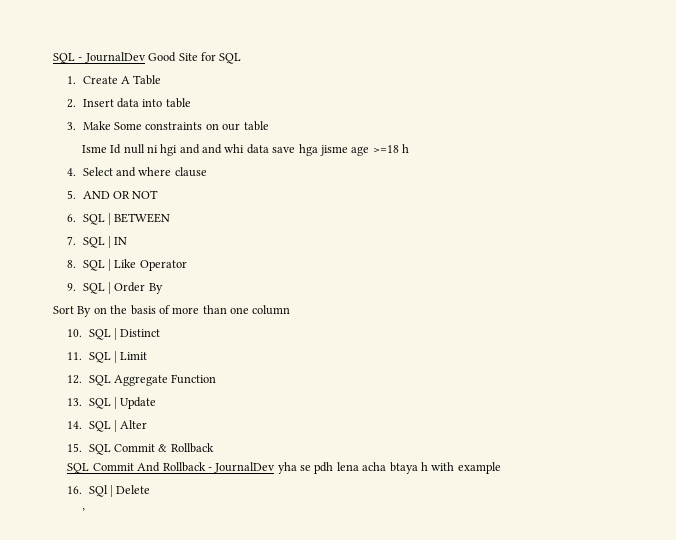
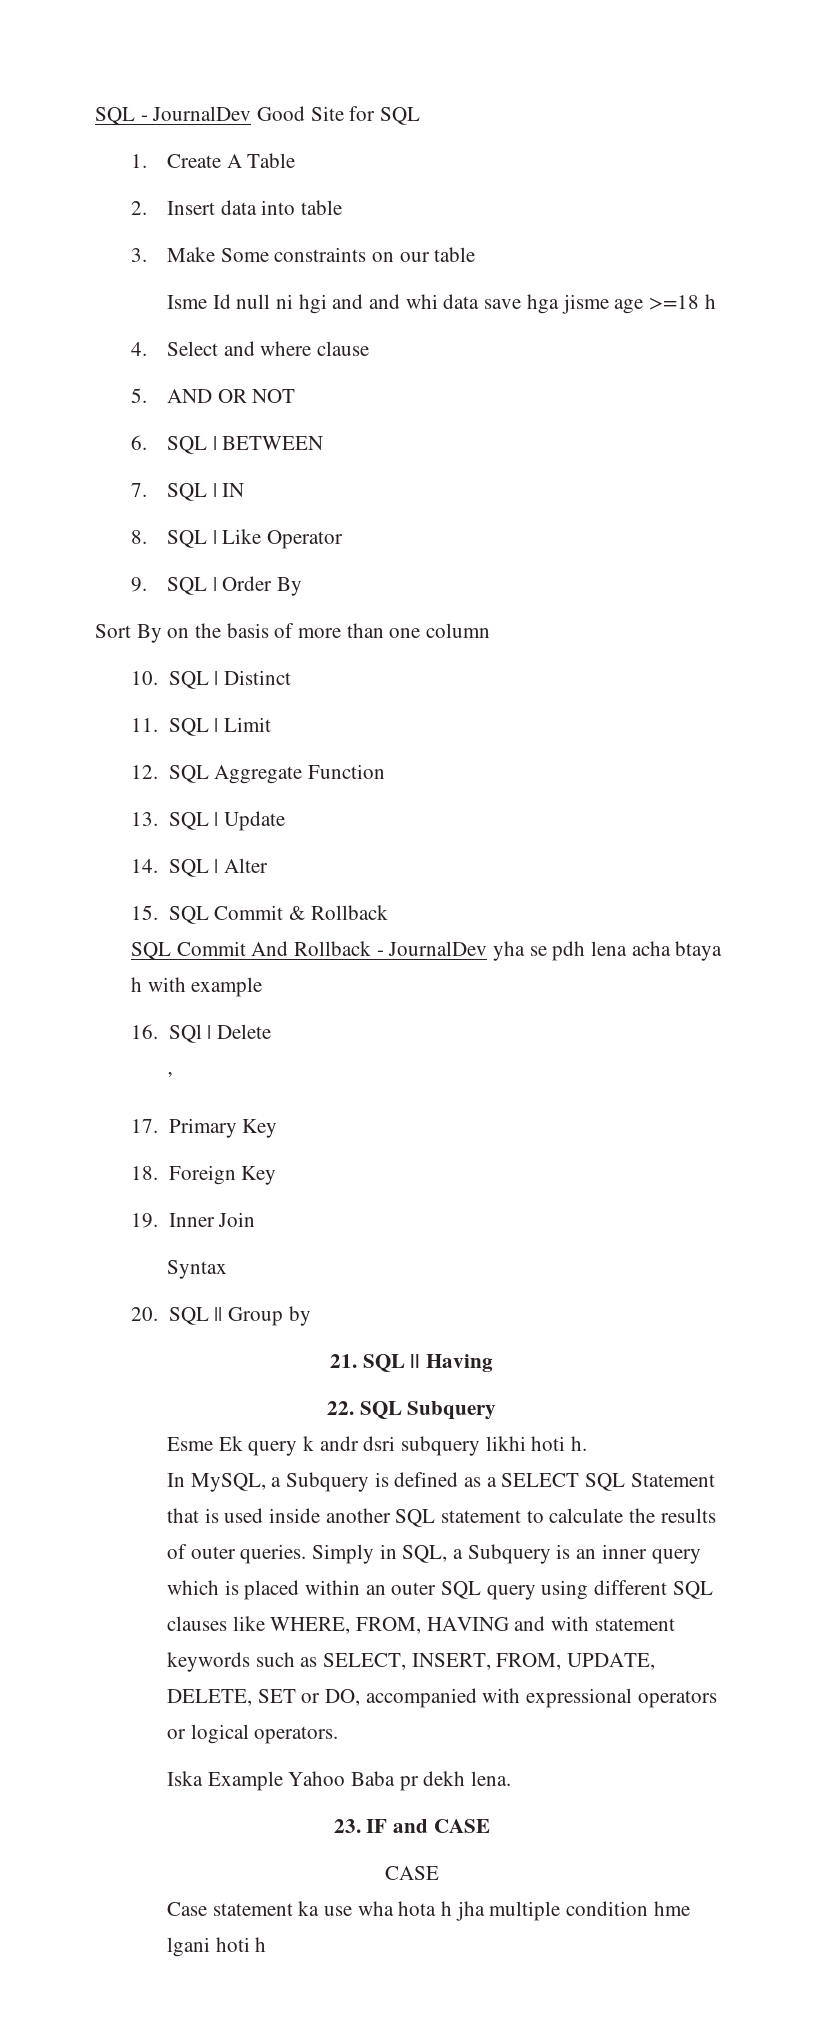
(85, 512) none -> [131,1118,278,1138] [131,1165,277,1185] [131,1212,256,1228] [167,1260,228,1279] [131,1306,311,1326] [329,1354,494,1372] [326,1401,497,1420] [167,1436,588,1456] [167,1472,715,1492] [167,1508,716,1527] [167,1544,701,1564] [167,1580,713,1600] [167,1616,675,1634] [167,1652,656,1672] [167,1688,717,1708] [167,1724,339,1744] [167,1771,512,1791] [333,1819,490,1833] [384,1866,439,1880] [167,1901,690,1921] [167,1937,267,1957] // 17. Primary Key // 18. Foreign Key // 19. Inner Join // Syntax // 20. SQL || Group by // 21. SQL || Having // 22. SQL Subquery // Esme Ek query k andr dsri subquery likhi hoti h. // In MySQL, a Subquery is defined as a SELECT SQL Statement that is used inside another SQL statement to calculate the results of outer queries. Simply in SQL, a Subquery is an inner query which is placed within an outer SQL query using different SQL clauses like WHERE, FROM, HAVING and with statement keywords such as SELECT, INSERT, FROM, UPDATE, DELETE, SET or DO, accompanied with expressional operators or logical operators. // Iska Example Yahoo Baba pr dekh lena. // 23. IF and CASE // CASE // Case statement ka use wha hota h jha multiple condition hme lgani hoti h

